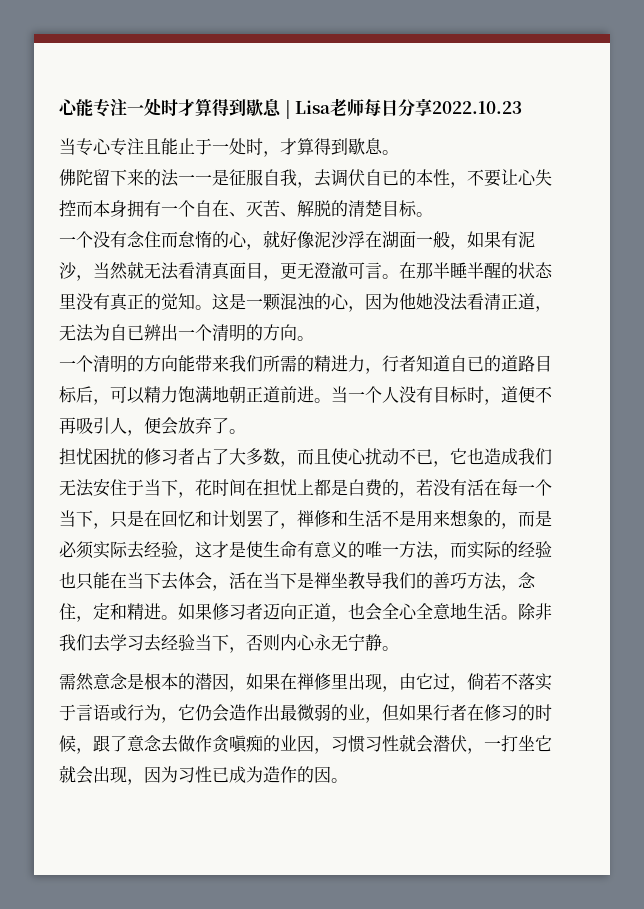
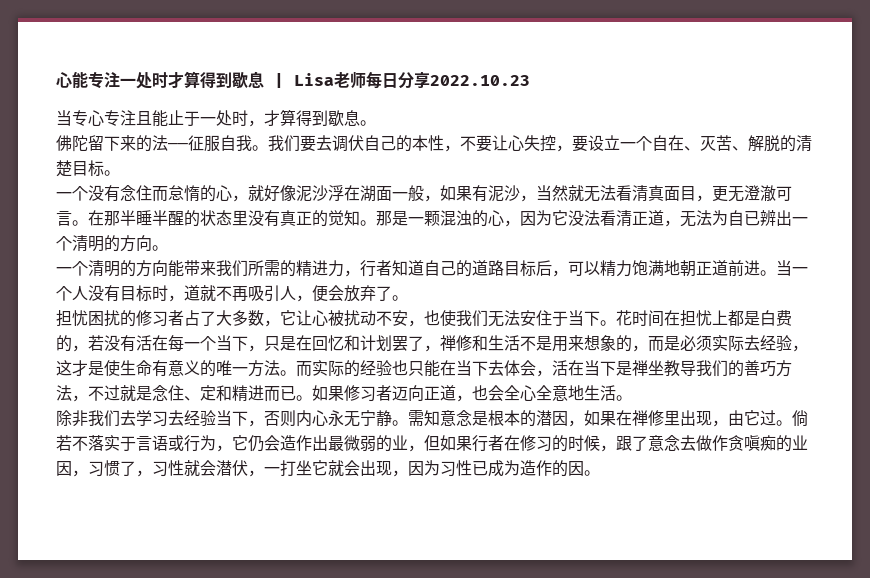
[178,169,229,186] 一一是 -> [168,143,188,149] ——
[297,182,314,188] ， -> [252,135,316,152] 。我们要
[382,170,399,186] 已 -> [380,136,396,151] 己
[76,200,161,217] 而本身拥有 -> [556,135,620,152] ，要设立
[212,293,229,310] 这 -> [376,210,392,226] 那
[399,293,433,310] 他她 -> [552,210,568,226] 它
[467,356,484,372] 已 -> [440,261,456,276] 己
[518,386,535,403] 便 -> [200,285,216,301] 就
[297,448,518,467] 而且使心扰动不已，它也造成 -> [280,310,456,327] 它让心被扰动不安，也使
[178,492,195,498] ， -> [600,320,616,326] 。
[433,554,450,560] ， -> [280,370,296,376] 。
[518,572,536,588] [59,603,93,622] 念住， -> [88,385,200,401] 不过就是念住、
(161, 611) none -> [264,386,296,402] 而已
(518, 617) none -> (632, 398) //
[59,673,94,691] // 需然 -> [408,410,440,426] 需知
[450,686,467,692] ， -> [776,420,792,426] 。
(365, 744) none -> [120,461,152,477] 了，

